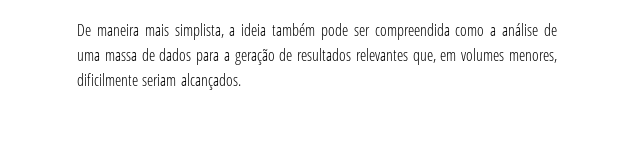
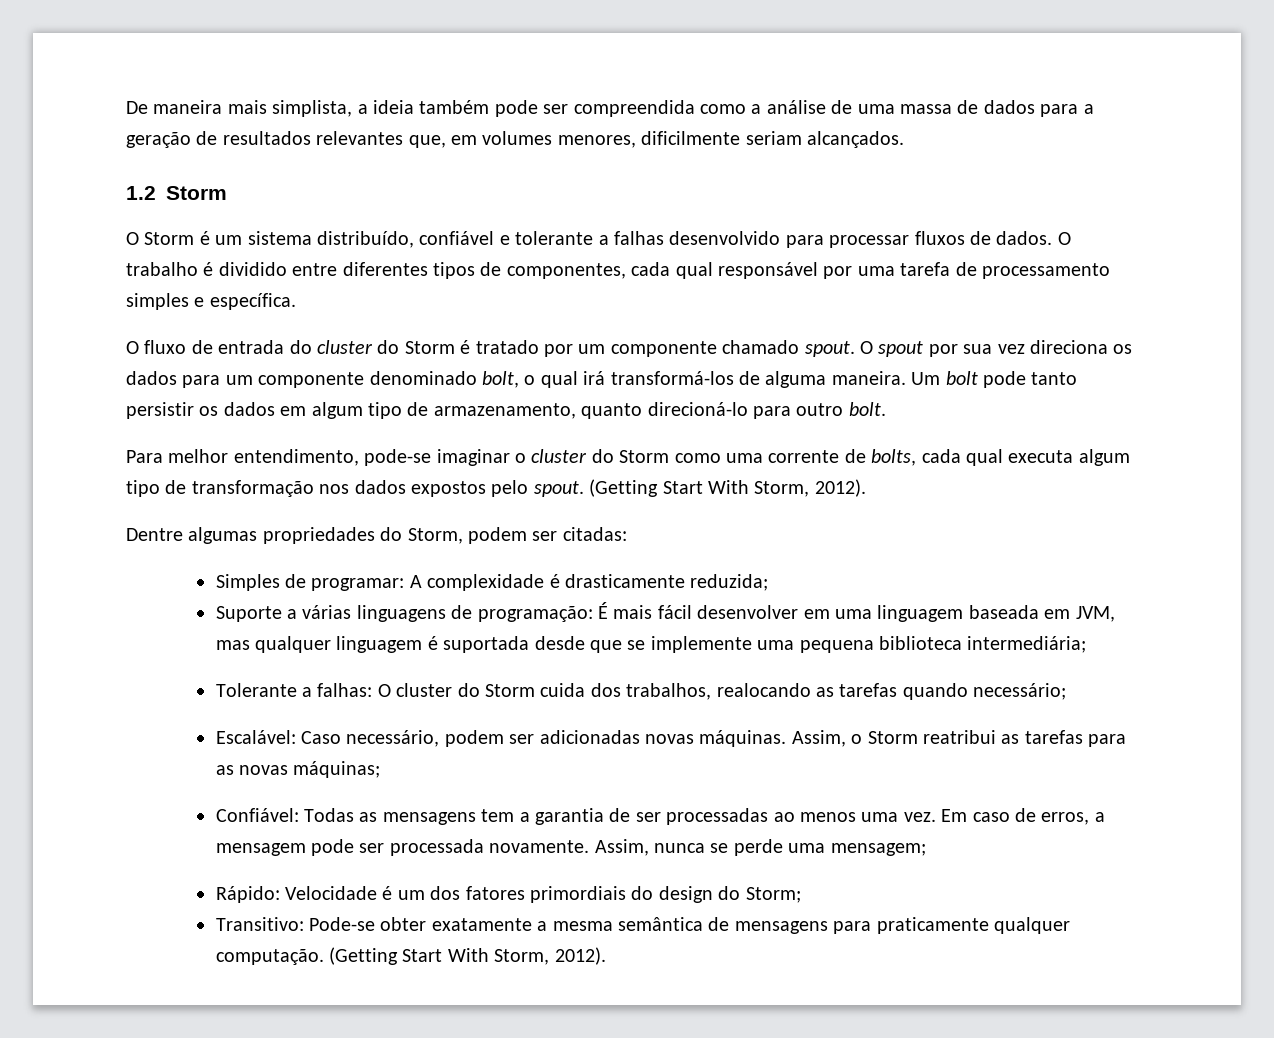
(241, 81) none -> [126,186,227,200] [126,231,1071,248] [126,262,1110,279] [126,293,296,310] [126,340,1133,357] [126,371,1078,388] [126,402,886,419] [126,449,1130,466] [126,479,866,497] [126,527,627,544] [215,574,769,591] [215,602,1115,622] [215,636,1087,653] [215,683,1067,700] [215,730,1127,747] [215,761,381,778] [215,808,1105,825] [215,839,926,856] [215,886,801,903] [215,917,1070,934] [215,947,606,965] // 1.2 Storm // O Storm é um sistema distribuído, confiável e tolerante a falhas desenvolvido para processar fluxos de dados. O trabalho é dividido entre diferentes tipos de componentes, cada qual responsável por uma tarefa de processamento simples e específica. // O fluxo de entrada do cluster do Storm é tratado por um componente chamado spout. O spout por sua vez direciona os dados para um componente denominado bolt, o qual irá transformá-los de alguma maneira. Um bolt pode tanto persistir os dados em algum tipo de armazenamento, quanto direcioná-lo para outro bolt. // Para melhor entendimento, pode-se imaginar o cluster do Storm como uma corrente de bolts, cada qual executa algum tipo de transformação nos dados expostos pelo spout. (Getting Start With Storm, 2012). // Dentre algumas propriedades do Storm, podem ser citadas: // Simples de programar: A complexidade é drasticamente reduzida; // Suporte a várias linguagens de programação: É mais fácil desenvolver em uma linguagem baseada em JVM, mas qualquer linguagem é suportada desde que se implemente uma pequena biblioteca intermediária; // Tolerante a falhas: O cluster do Storm cuida dos trabalhos, realocando as tarefas quando necessário; // Escalável: Caso necessário, podem ser adicionadas novas máquinas. Assim, o Storm reatribui as tarefas para as novas máquinas; // Confiável: Todas as mensagens tem a garantia de ser processadas ao menos uma vez. Em caso de erros, a mensagem pode ser processada novamente. Assim, nunca se perde uma mensagem; // Rápido: Velocidade é um dos fatores primordiais do design do Storm; // Transitivo: Pode-se obter exatamente a mesma semântica de mensagens para praticamente qualquer computação. (Getting Start With Storm, 2012).

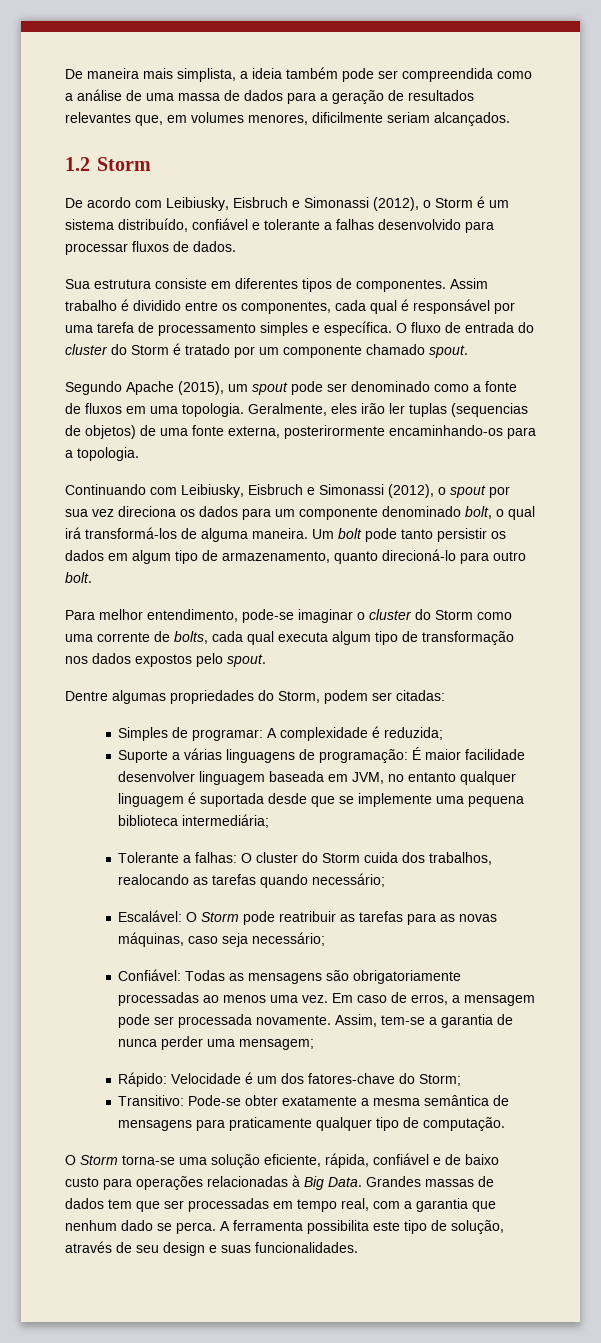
[126,232,139,245] O -> [65,197,431,211] De acordo com Leibiusky, Eisbruch e Simonassi (2012), o
[1057,232,1071,245] O -> [65,278,488,292] // Sua estrutura consiste em diferentes tipos de componentes. Assim
[342,262,502,279] diferentes tipos de -> [222,303,237,311] os
(713, 270) none -> [401,299,409,311] é
(296, 301) // -> (392, 328) none
[859,341,873,354] O -> [65,381,517,395] [65,403,528,417] [65,425,536,439] [65,447,139,461] [65,484,446,498] // Segundo Apache (2015), um spout pode ser denominado como a fonte de fluxos em uma topologia. Geralmente, eles irão ler tuplas (sequencias de objetos) de uma fonte externa, posterirormente encaminhando-os para a topologia. // Continuando com Leibiusky, Eisbruch e Simonassi (2012), o
[589,479,866,497] (Getting Start With Storm, 2012). -> (266, 660) none
[564,574,685,588] drasticamente -> (381, 732) none
[613,605,872,619] mais fácil desenvolver em uma -> [425,749,526,760] [118,771,196,782] maior facilidade desenvolver
[215,640,250,650] mas -> [388,772,457,782] no entanto
[300,730,996,747] Caso necessário, podem ser adicionadas novas máquinas. Assim, o Storm reatribui -> [186,911,337,925] O Storm pode reatribuir
[293,761,381,778] máquinas; -> [118,932,326,947] máquinas, caso seja necessário;
[481,808,661,825] tem a garantia de ser -> [326,970,462,984] são obrigatoriamente
[653,839,783,856] nunca se perde -> [381,1014,514,1028] [118,1036,204,1050] tem-se a garantia de nunca perder
[465,886,713,903] fatores primordiais do design -> [308,1073,396,1084] fatores-chave
(1070, 925) none -> [376,1117,420,1131] tipo de
[328,947,606,965] (Getting Start With Storm, 2012). -> [65,1153,499,1168] [65,1175,494,1190] [65,1198,496,1212] [65,1220,504,1234] [65,1241,358,1256] // O Storm torna-se uma solução eficiente, rápida, confiável e de baixo custo para operações relacionadas à Big Data. Grandes massas de dados tem que ser processadas em tempo real, com a garantia que nenhum dado se perca. A ferramenta possibilita este tipo de solução, através de seu design e suas funcionalidades.

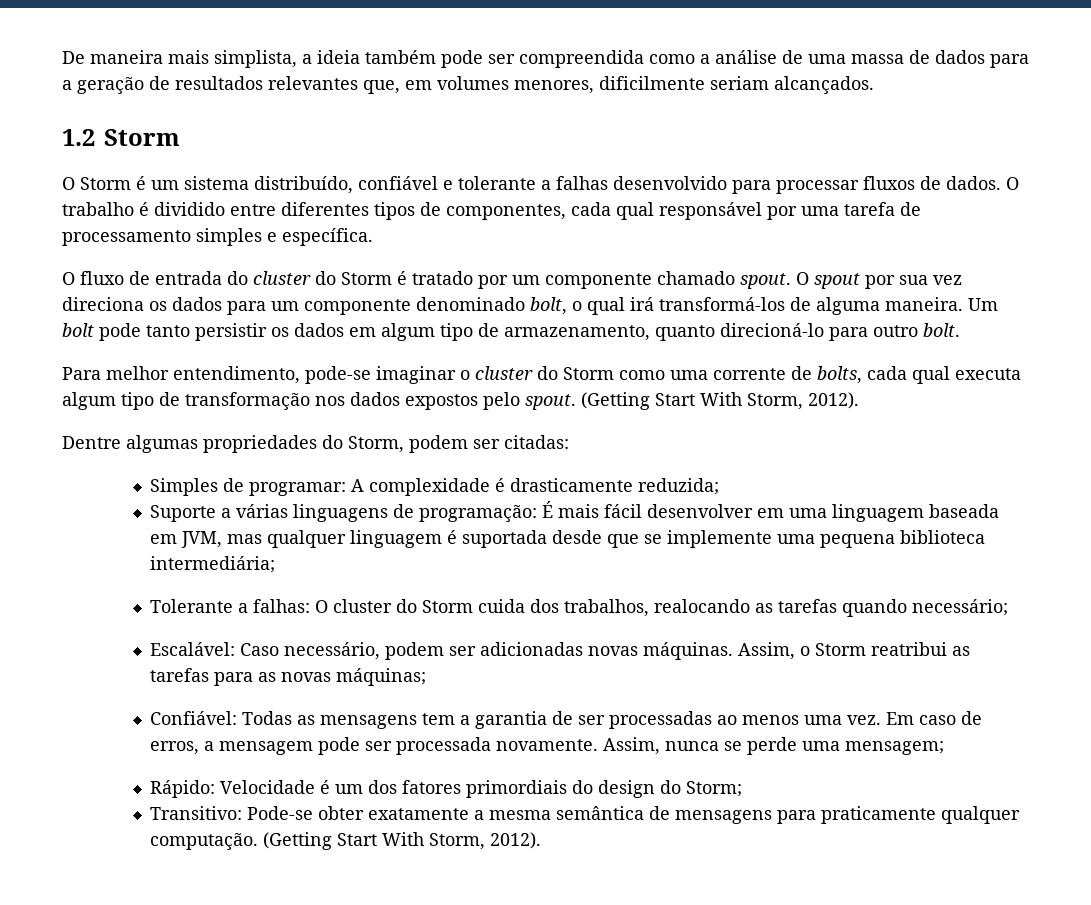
[65,197,431,211] De acordo com Leibiusky, Eisbruch e Simonassi (2012), o -> [62,177,75,190] O
[65,278,488,292] // Sua estrutura consiste em diferentes tipos de componentes. Assim -> [1006,177,1019,190] O
[222,303,237,311] os -> [281,202,441,220] diferentes tipos de
[401,299,409,311] é -> (654, 211) none
(392, 328) none -> (373, 237) //
[65,381,517,395] [65,403,528,417] [65,425,536,439] [65,447,139,461] [65,484,446,498] // Segundo Apache (2015), um spout pode ser denominado como a fonte de fluxos em uma topologia. Geralmente, eles irão ler tuplas (sequencias de objetos) de uma fonte externa, posterirormente encaminhando-os para a topologia. // Continuando com Leibiusky, Eisbruch e Simonassi (2012), o -> [796,272,809,285] O
(266, 660) none -> [581,392,859,410] (Getting Start With Storm, 2012).
(381, 732) none -> [509,478,633,492] drasticamente
[425,749,526,760] [118,771,196,782] maior facilidade desenvolver -> [557,504,827,518] mais fácil desenvolver em uma
[388,772,457,782] no entanto -> [226,534,262,544] mas
[186,911,337,925] O Storm pode reatribuir -> [239,642,947,660] Caso necessário, podem ser adicionadas novas máquinas. Assim, o Storm reatribui
[118,932,326,947] máquinas, caso seja necessário; -> [335,668,426,686] máquinas;
[326,970,462,984] são obrigatoriamente -> [421,711,605,729] tem a garantia de ser
[381,1014,514,1028] [118,1036,204,1050] tem-se a garantia de nunca perder -> [664,737,797,755] nunca se perde
[308,1073,396,1084] fatores-chave -> [401,780,655,798] fatores primordiais do design
[376,1117,420,1131] tipo de -> (1020, 815) none
[65,1153,499,1168] [65,1175,494,1190] [65,1198,496,1212] [65,1220,504,1234] [65,1241,358,1256] // O Storm torna-se uma solução eficiente, rápida, confiável e de baixo custo para operações relacionadas à Big Data. Grandes massas de dados tem que ser processadas em tempo real, com a garantia que nenhum dado se perca. A ferramenta possibilita este tipo de solução, através de seu design e suas funcionalidades. -> [262,832,541,850] (Getting Start With Storm, 2012).

